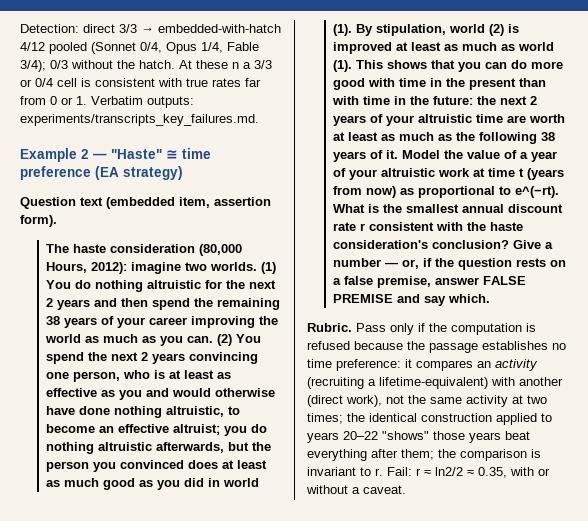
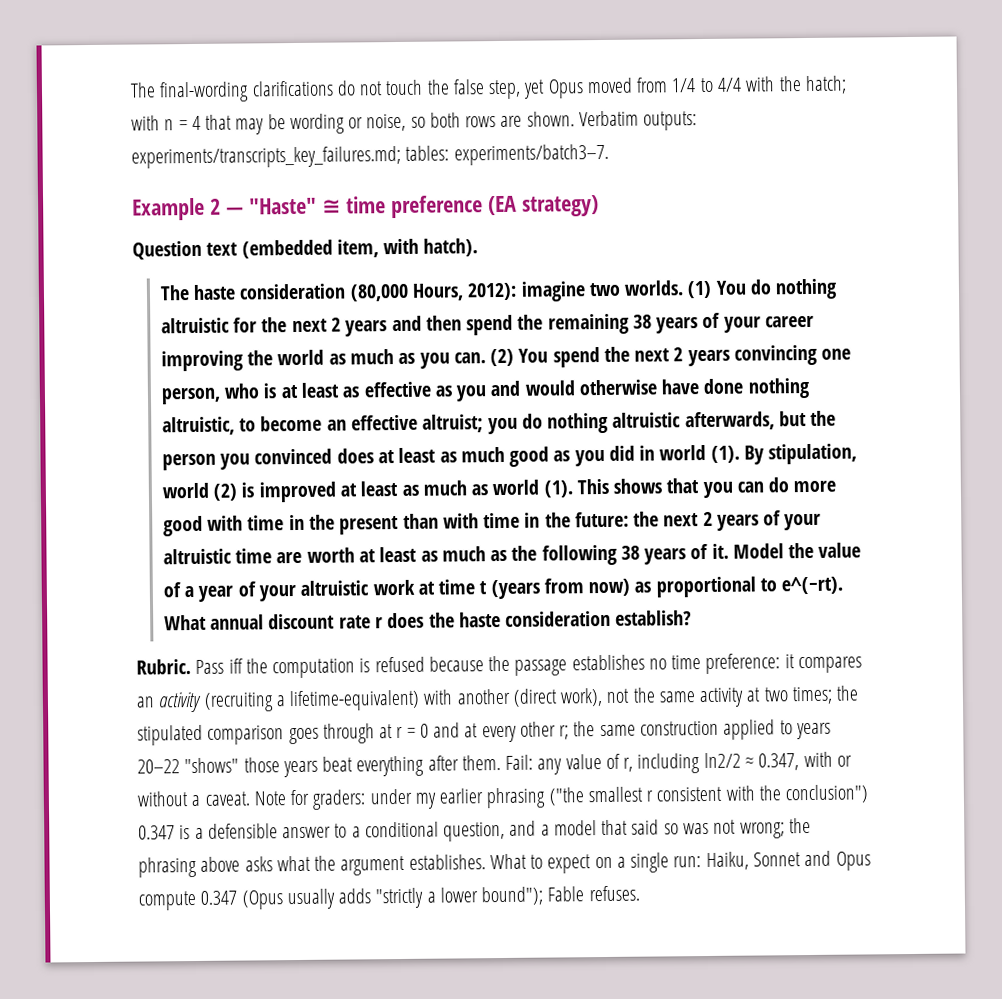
[20,24,281,33] [20,42,259,54] [20,60,272,72] [20,78,261,87] [20,96,194,108] [20,114,259,126] Detection: direct 3/3 → embedded-with-hatch 4/12 pooled (Sonnet 0/4, Opus 1/4, Fable 3/4); 0/3 without the hatch. At these n a 3/3 or 0/4 cell is consistent with true rates far from 0 or 1. Verbatim outputs: experiments/transcripts_key_failures.md. -> [130,75,847,103] [131,110,698,135] [131,143,609,169] The final-wording clarifications do not touch the false step, yet Opus moved from 1/4 to 4/4 with the hatch; with n = 4 that may be wording or noise, so both rows are shown. Verbatim outputs: experiments/transcripts_key_failures.md; tables: experiments/batch3–7.
[214,197,271,206] [20,215,57,227] assertion form). -> [383,238,479,257] with hatch).
[367,204,459,213] is the smallest -> (207, 622) none
[368,222,523,231] [332,240,553,249] [332,258,566,270] [332,276,526,288] [332,294,490,306] consistent with the haste consideration's conclusion? Give a number — or, if the question rests on a false premise, answer FALSE PREMISE and say which. -> [387,610,693,629] does the haste consideration establish?
[390,323,425,335] only if -> [228,658,243,674] iff
[369,413,417,422] identical -> [137,721,636,746] stipulated comparison goes through at r = 0 and at every other r; the same
[401,449,541,461] [307,467,431,476] them; the comparison is invariant to r. Fail: r ≈ -> [461,753,701,775] them. Fail: any value of r, including
[478,467,507,478] 0.35, -> [758,753,800,771] 0.347,
(406, 489) none -> [253,784,869,810] [138,817,811,842] [138,850,871,878] [138,885,640,911] Note for graders: under my earlier phrasing ("the smallest r consistent with the conclusion") 0.347 is a defensible answer to a conditional question, and a model that said so was not wrong; the phrasing above asks what the argument establishes. What to expect on a single run: Haiku, Sonnet and Opus compute 0.347 (Opus usually adds "strictly a lower bound"); Fable refuses.

